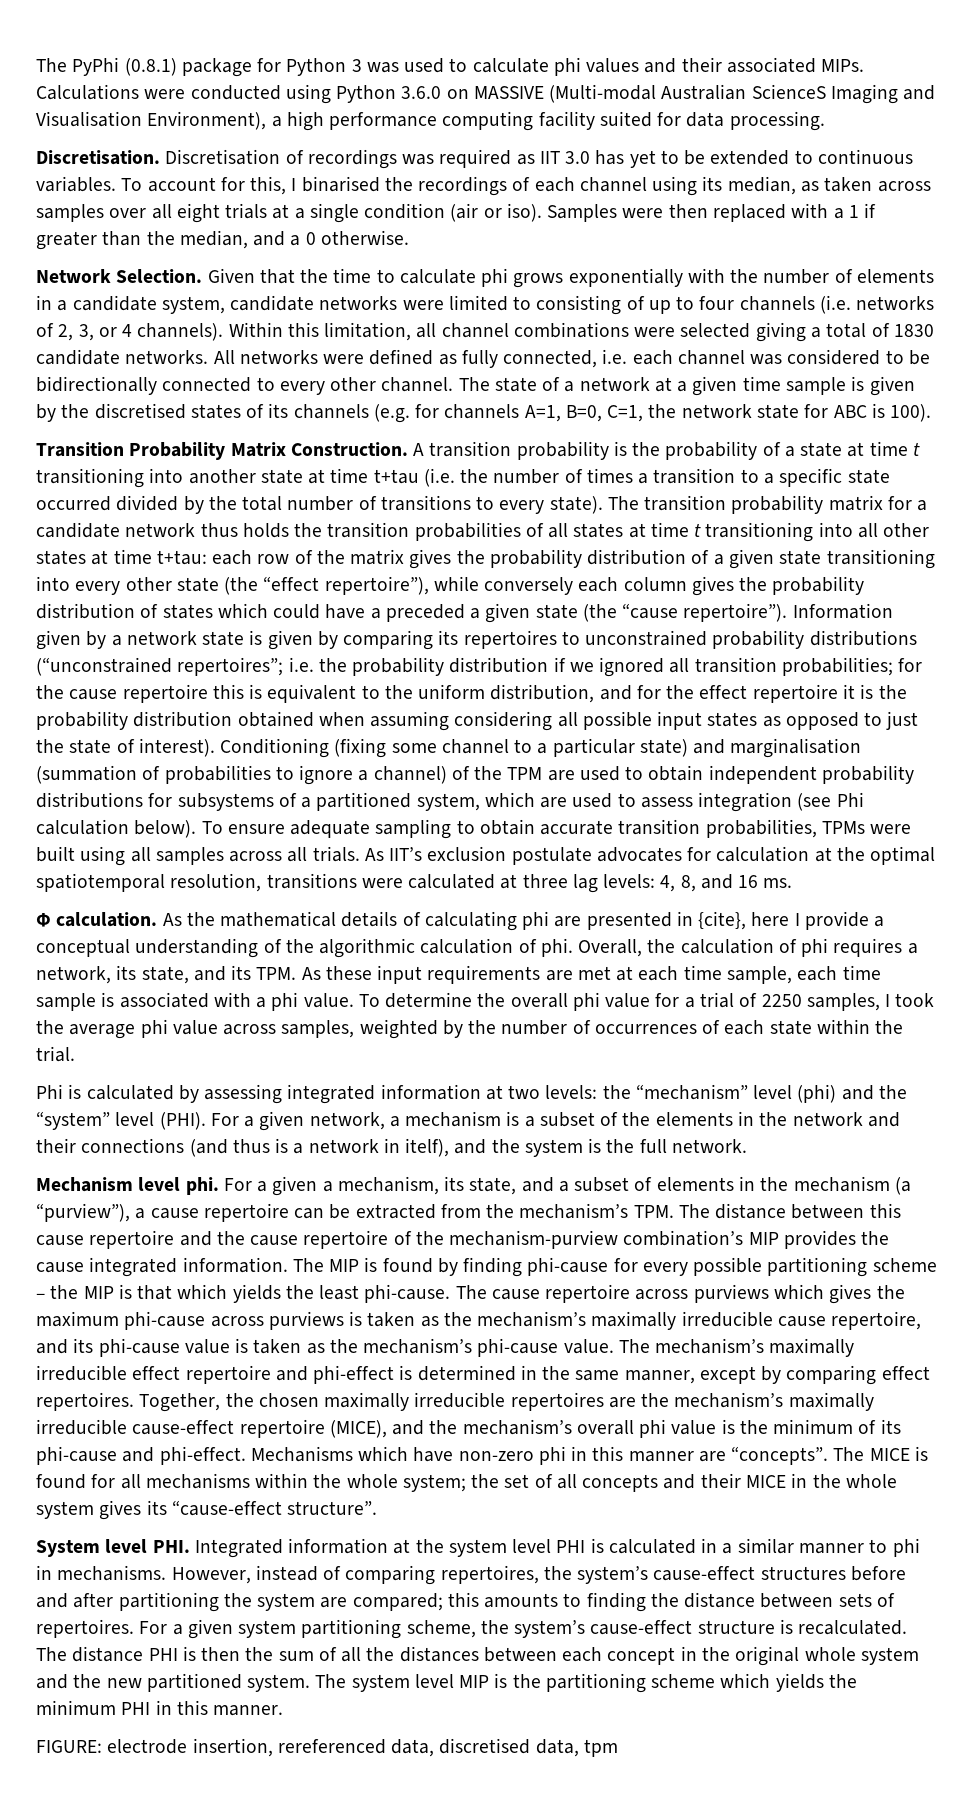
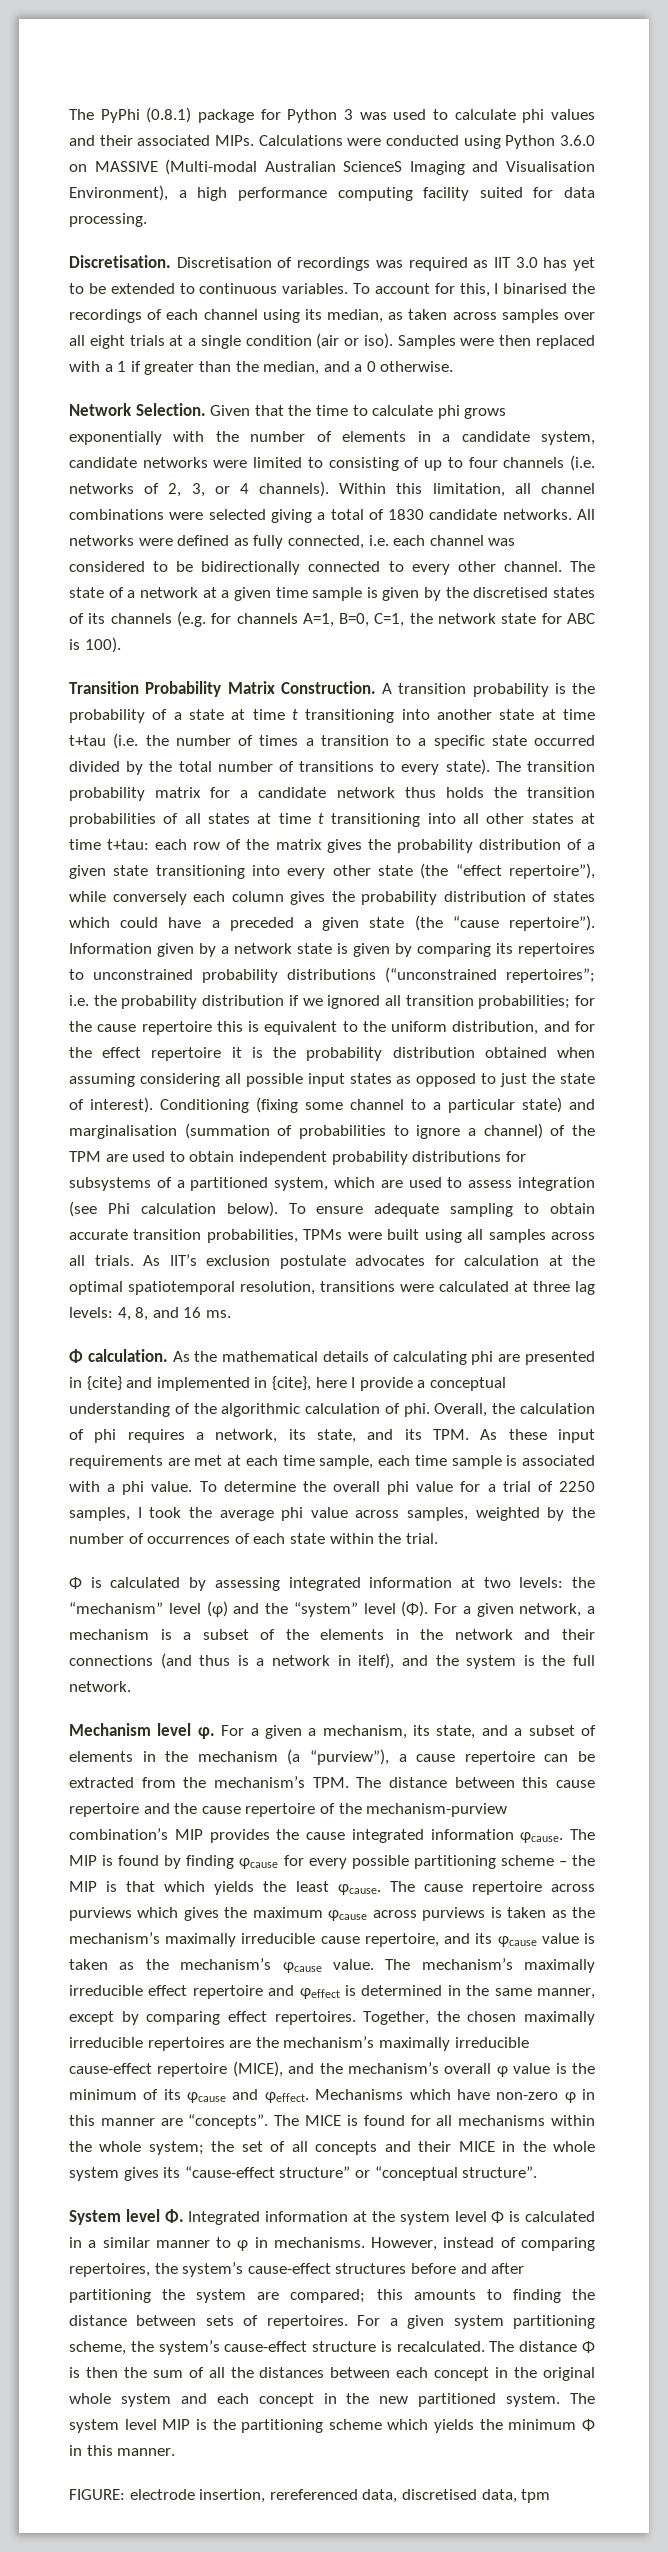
(693, 918) none -> [86,1376,268,1391] {cite} and implemented in
[36,1084,63,1099] Phi -> [69,1577,82,1589] Φ
[797,1084,837,1103] (phi) -> [206,1601,228,1617] (φ)
[159,1112,206,1130] (PHI). -> [401,1601,429,1617] (Φ).
[185,1177,219,1195] phi. -> [197,1727,215,1739] φ.
[182,1257,288,1273] information. -> [430,1829,564,1843] information φcause.
[527,1257,609,1276] phi-cause -> [239,1858,279,1869] φcause
[364,1284,451,1303] phi-cause. -> [337,1884,381,1895] φcause.
[124,1311,206,1330] phi-cause -> [328,1910,368,1921] φcause
[98,1338,180,1357] phi-cause -> [497,1936,537,1947] φcause
[477,1338,559,1357] phi-cause -> [282,1962,322,1973] φcause
[313,1365,395,1384] phi-effect -> [299,1988,340,1999] φeffect
[639,1419,667,1438] phi -> [496,2066,508,2077] φ
[36,1446,246,1465] phi-cause and phi-effect. -> [187,2089,309,2103] φcause and φeffect.
[538,1446,566,1465] phi -> [564,2092,576,2103] φ
(282, 1508) none -> [279,2166,458,2181] structure” or “conceptual
[152,1540,190,1553] PHI. -> [164,2209,184,2223] Φ.
[556,1540,586,1553] PHI -> [491,2211,505,2223] Φ
[892,1538,920,1557] phi -> [237,2240,249,2251] φ
[148,1648,178,1661] PHI -> [582,2341,595,2353] Φ
(68, 1681) none -> [216,2393,337,2407] each concept in
[121,1702,151,1715] PHI -> [582,2419,595,2431] Φ

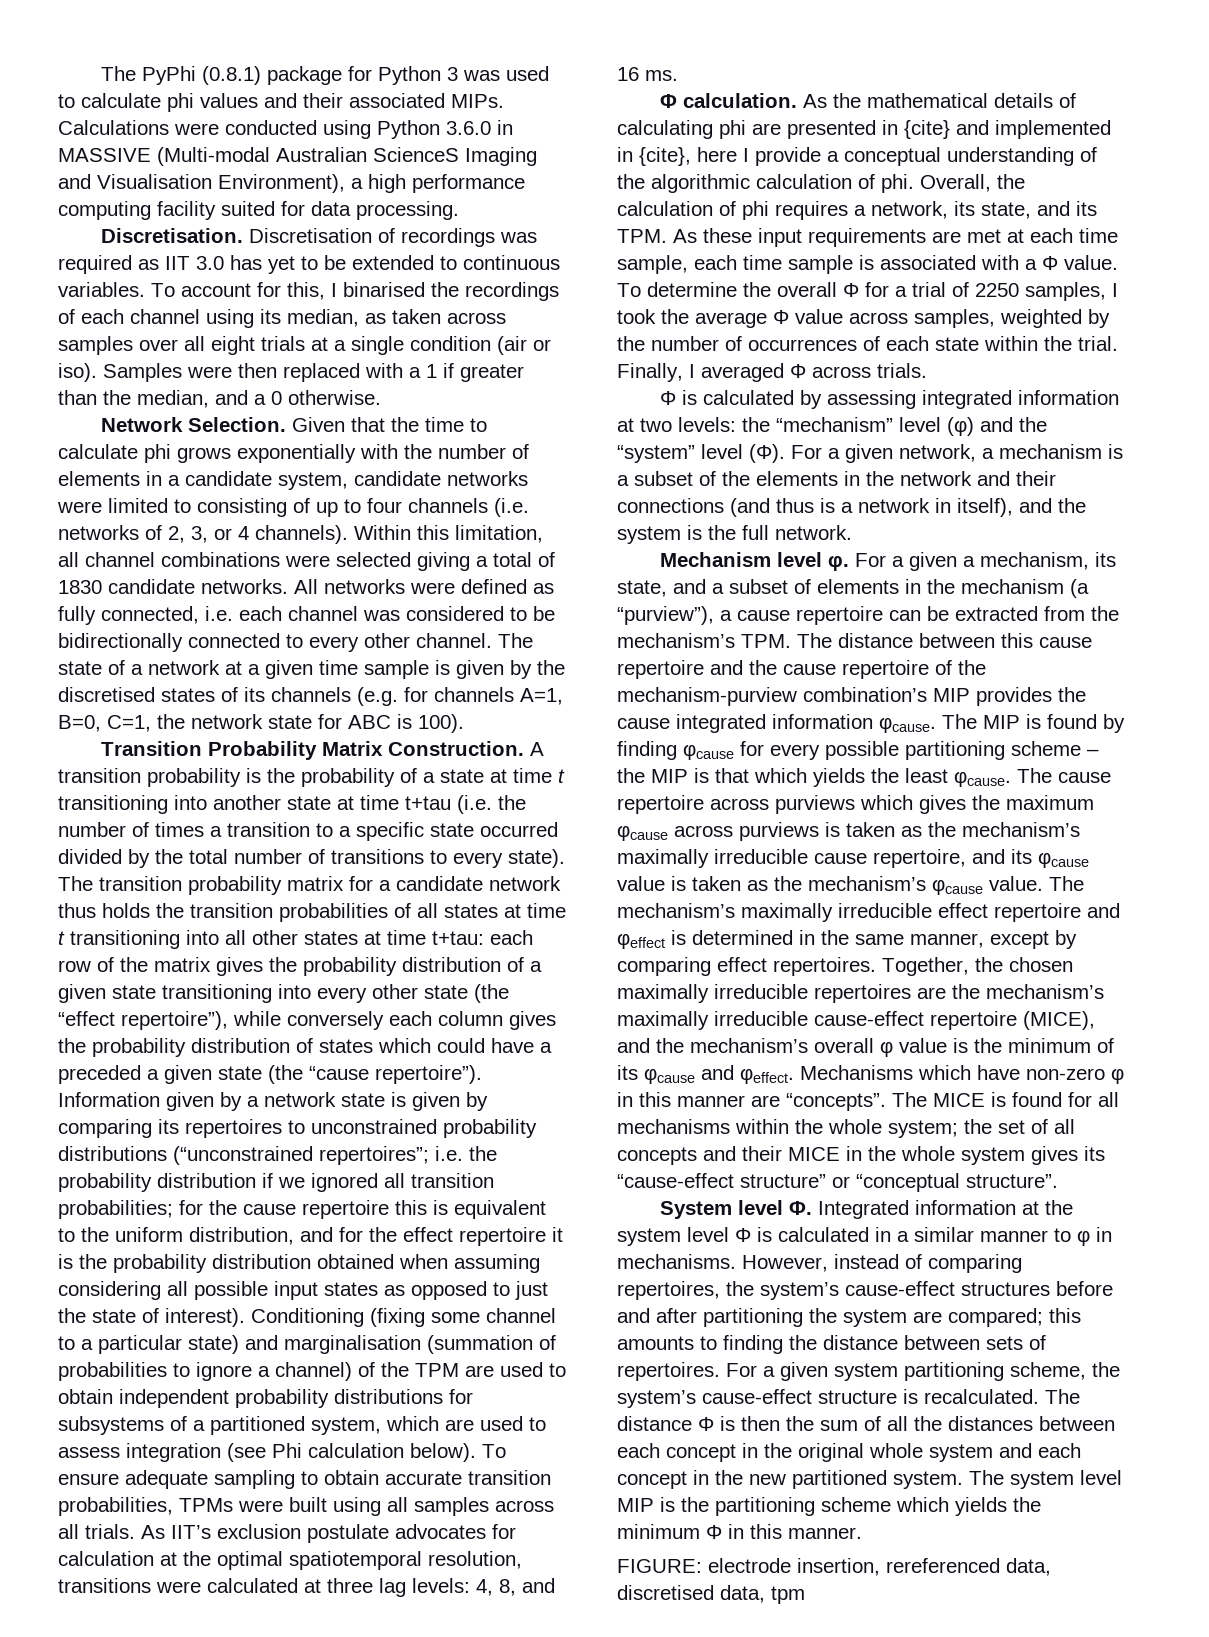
[69,164,87,172] on -> [497,120,513,135] in
[122,1481,145,1495] phi -> [1042,256,1058,270] Φ
[387,1481,454,1495] phi value -> [843,283,859,297] Φ
[281,1507,304,1521] phi -> [773,310,789,324] Φ
(438, 1538) none -> [617,363,927,382] Finally, I averaged Φ across trials.
[358,1653,395,1669] itelf), -> [957,498,1013,517] itself),

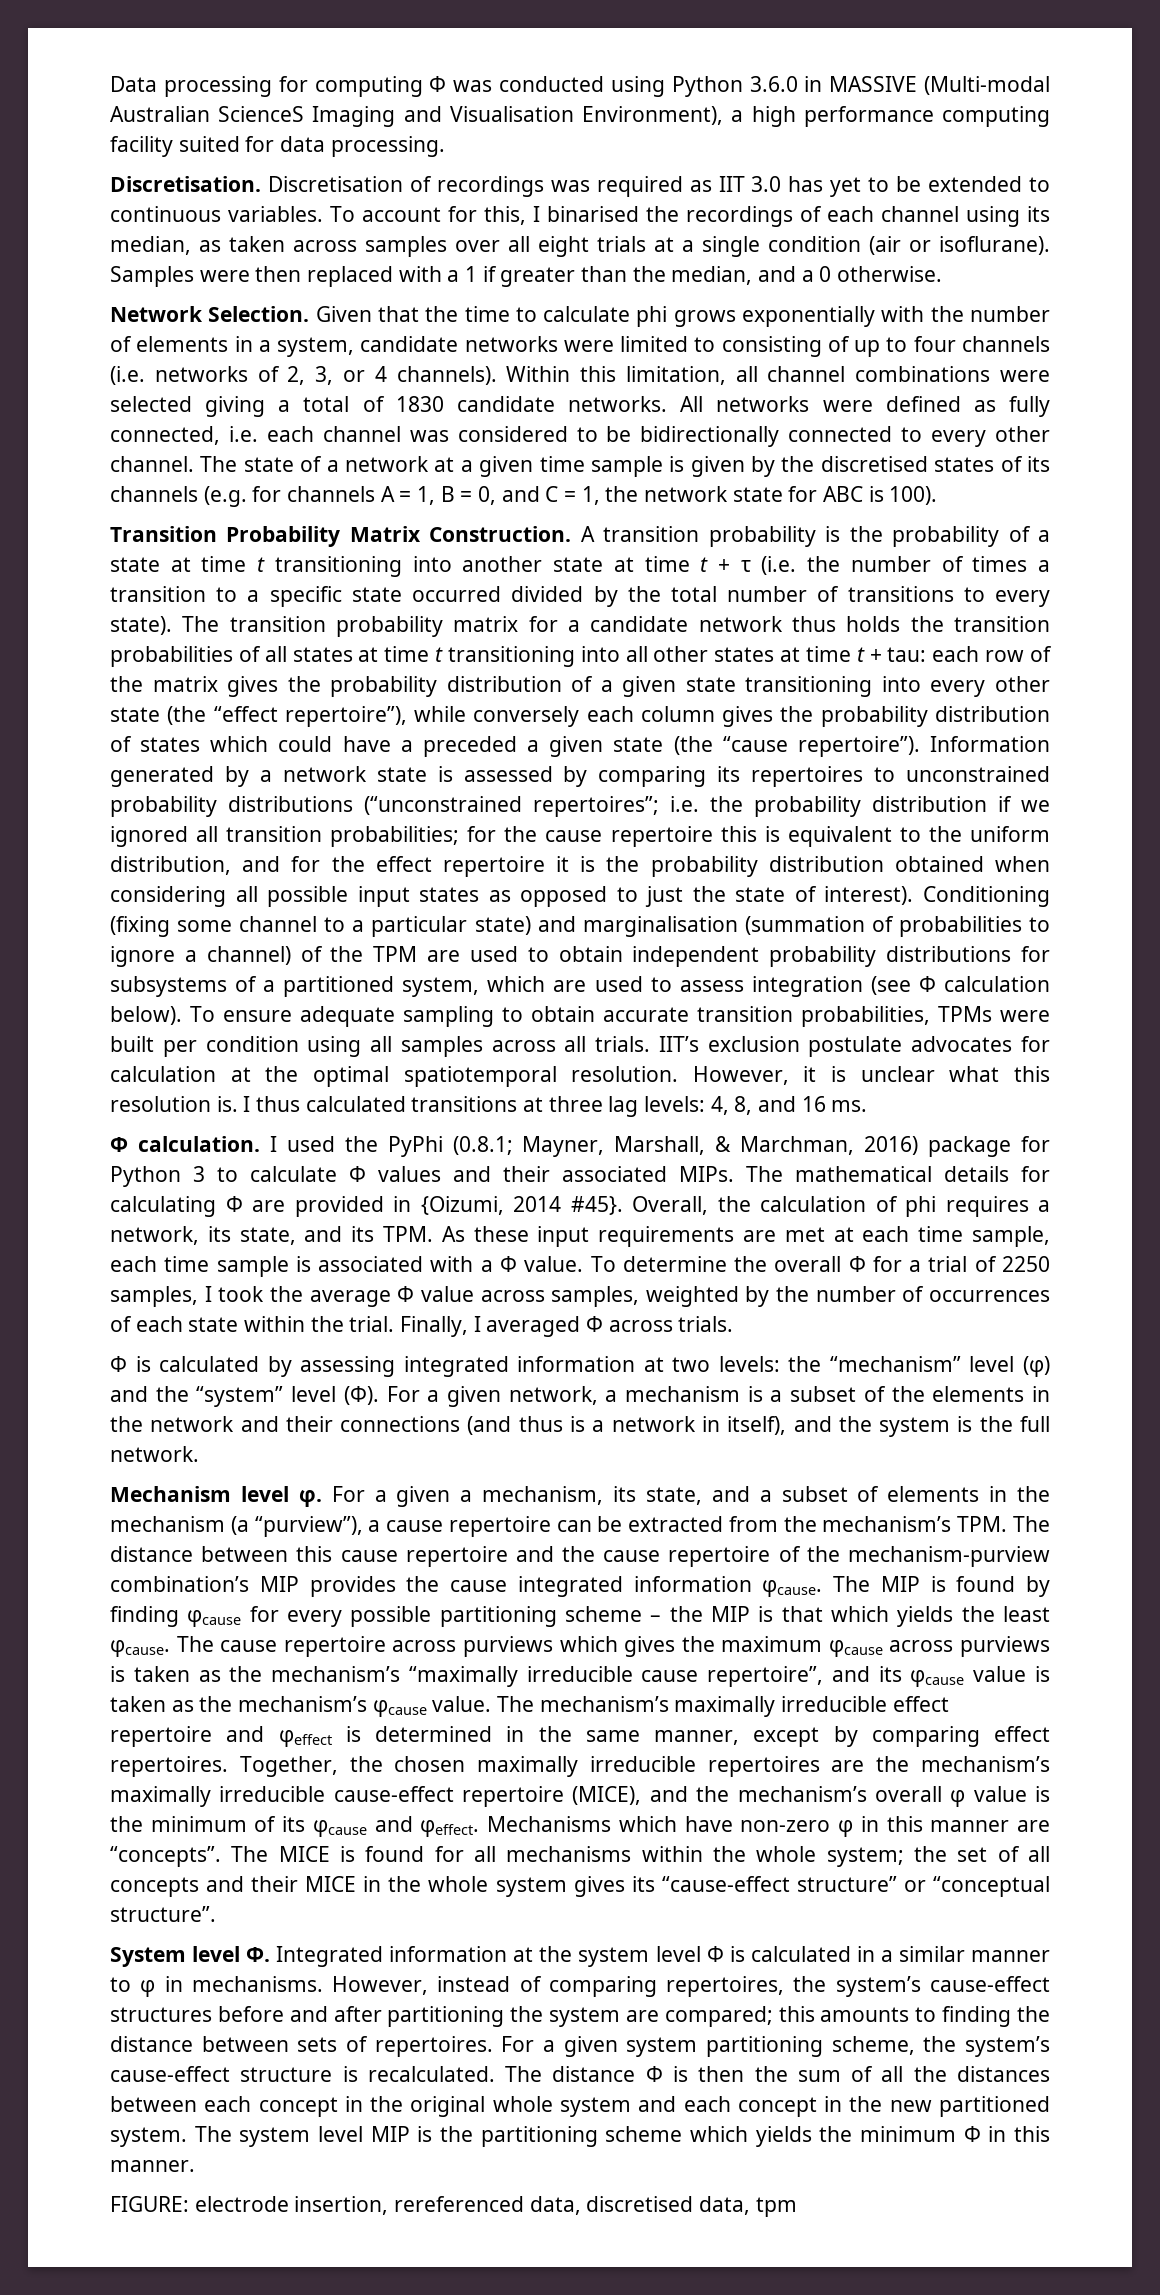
[101,66,550,85] [58,93,504,112] [58,120,219,135] The PyPhi (0.8.1) package for Python 3 was used to calculate phi values and their associated MIPs. Calculations were -> [110,76,493,97] Data processing for computing Φ was
[58,363,97,382] iso). -> [939,236,1050,255] isoflurane).
[185,471,272,486] candidate -> (271, 346) none
[520,688,563,705] [58,715,151,732] A=1, B=0, C=1, -> [380,486,600,505] A = 1, B = 0, and C = 1,
[405,796,451,810] t+tau -> [700,557,751,572] t + τ
[432,931,484,945] t+tau: -> [856,647,927,662] t + tau:
[166,1092,214,1111] given -> [110,766,214,787] generated
[412,1092,460,1111] given -> [463,766,553,782] assessed
[454,1254,540,1273] assuming -> (1050, 864) none
[272,1443,302,1458] Phi -> [918,976,936,992] Φ
(327, 1504) none -> [162,1036,299,1057] per condition
[141,1525,165,1539] As -> (651, 1044) none
[428,1551,522,1569] [58,1578,298,1593] resolution, transitions were calculated -> [571,1066,1050,1085] [110,1096,518,1112] resolution. However, it is unclear what this resolution is. I thus calculated transitions
[803,93,1077,108] [617,120,1111,139] [617,147,1097,166] [617,174,914,193] As the mathematical details of calculating phi are presented in {cite} and implemented in {cite}, here I provide a conceptual understanding of the algorithmic calculation of phi. -> [269,1136,1050,1157] [110,1166,1050,1187] [110,1196,623,1217] I used the PyPhi (0.8.1; Mayner, Marshall, & Marchman, 2016) package for Python 3 to calculate Φ values and their associated MIPs. The mathematical details for calculating Φ are provided in {Oizumi, 2014 #45}.
[617,849,709,868] maximally -> [408,1666,518,1687] “maximally
[873,849,966,868] repertoire, -> [707,1666,824,1687] repertoire”,

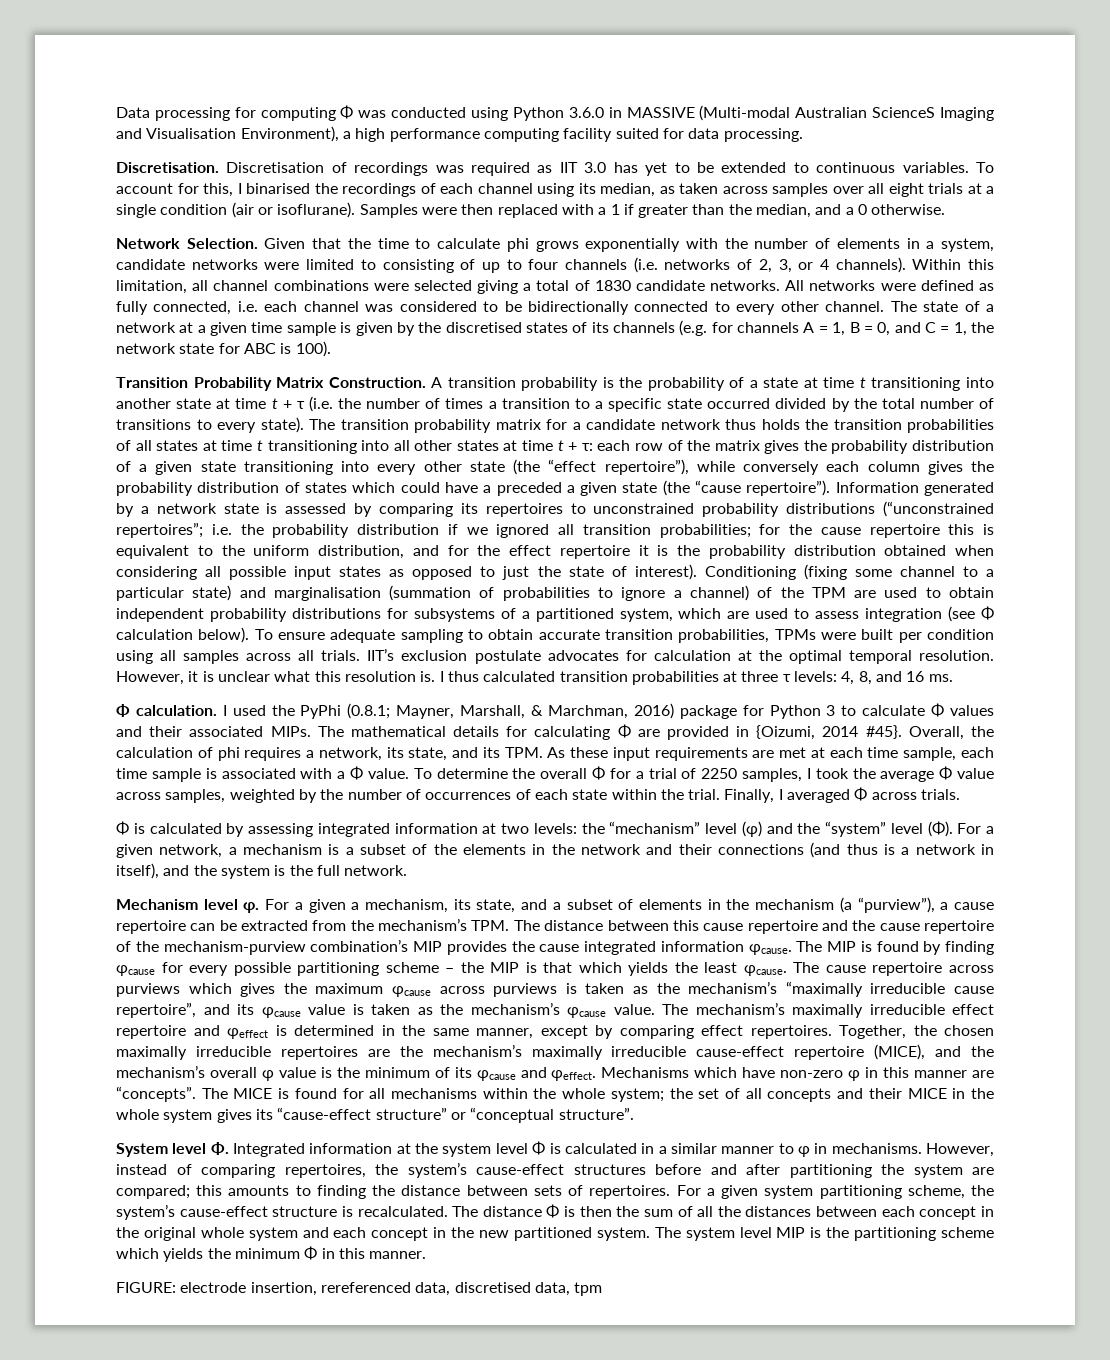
[887,647,927,662] tau: -> [581,443,593,451] τ:
[403,1066,557,1087] spatiotemporal -> [848,650,912,664] temporal
[411,1096,518,1112] transitions -> [559,671,719,685] transition probabilities
[608,1096,639,1117] lag -> [782,674,791,682] τ

